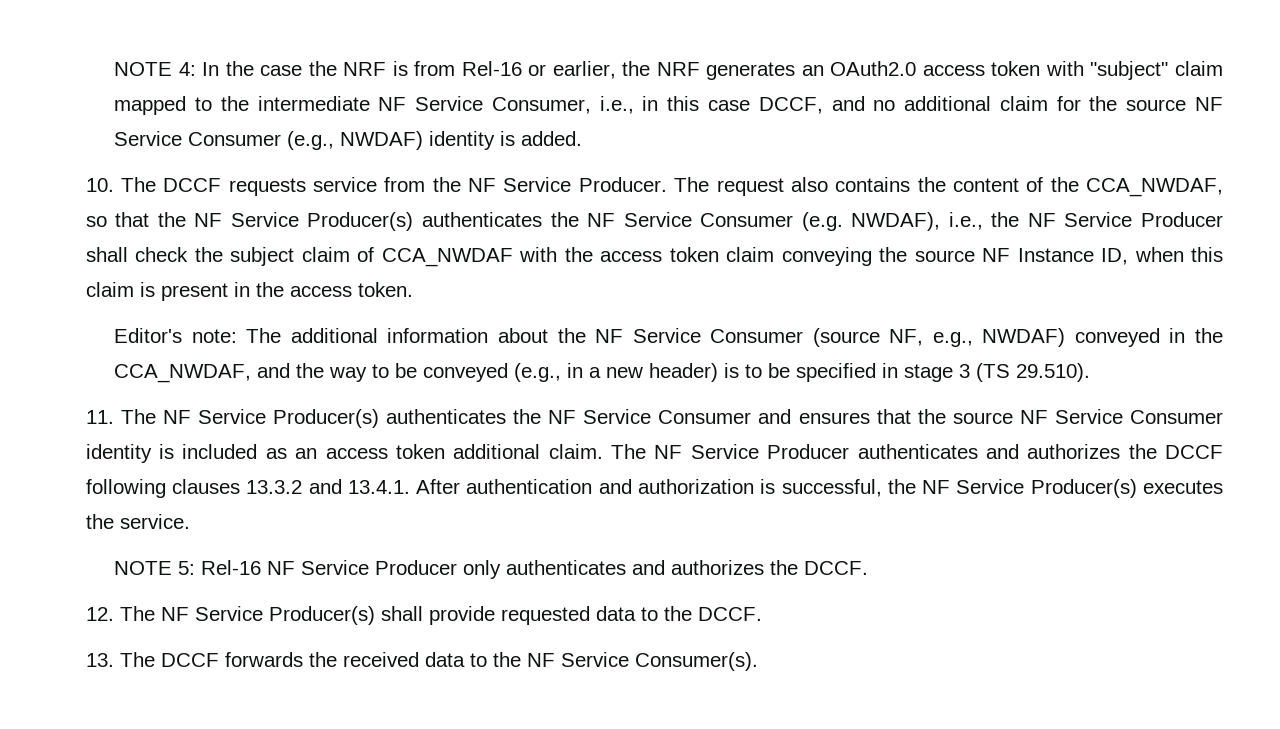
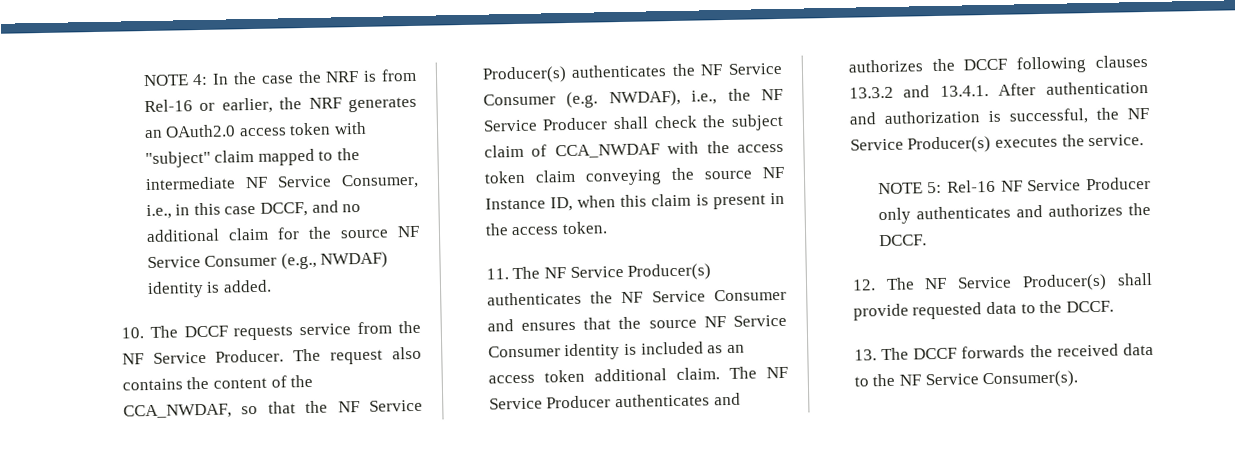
[114,328,1223,347] [114,363,1091,383] // Editor's note: The additional information about the NF Service Consumer (source NF, e.g., NWDAF) conveyed in the CCA_NWDAF, and the way to be conveyed (e.g., in a new header) is to be specified in stage 3 (TS 29.510). -> (608, 228) none

